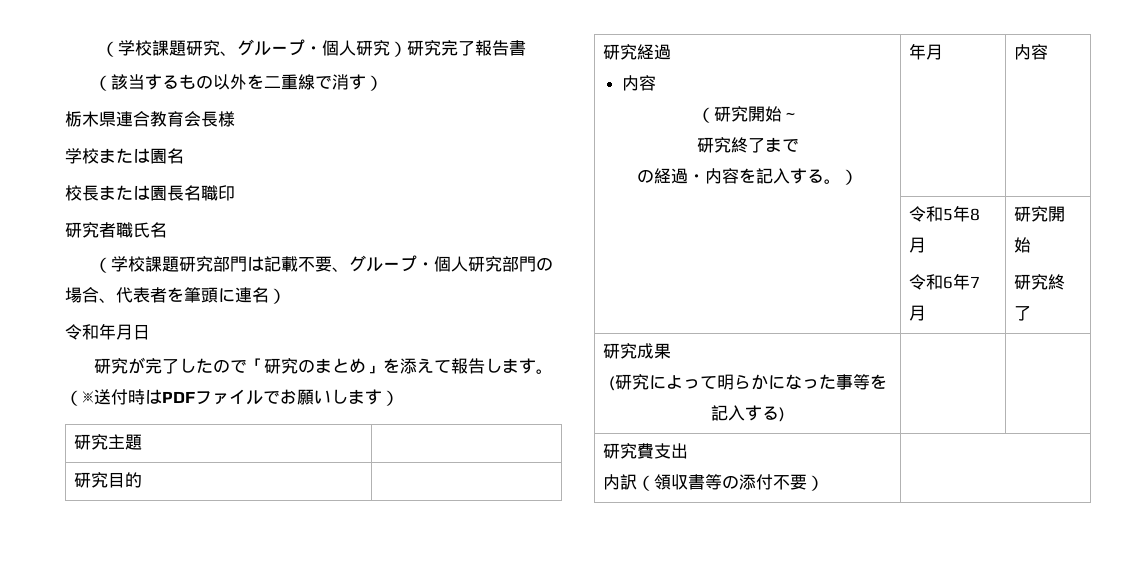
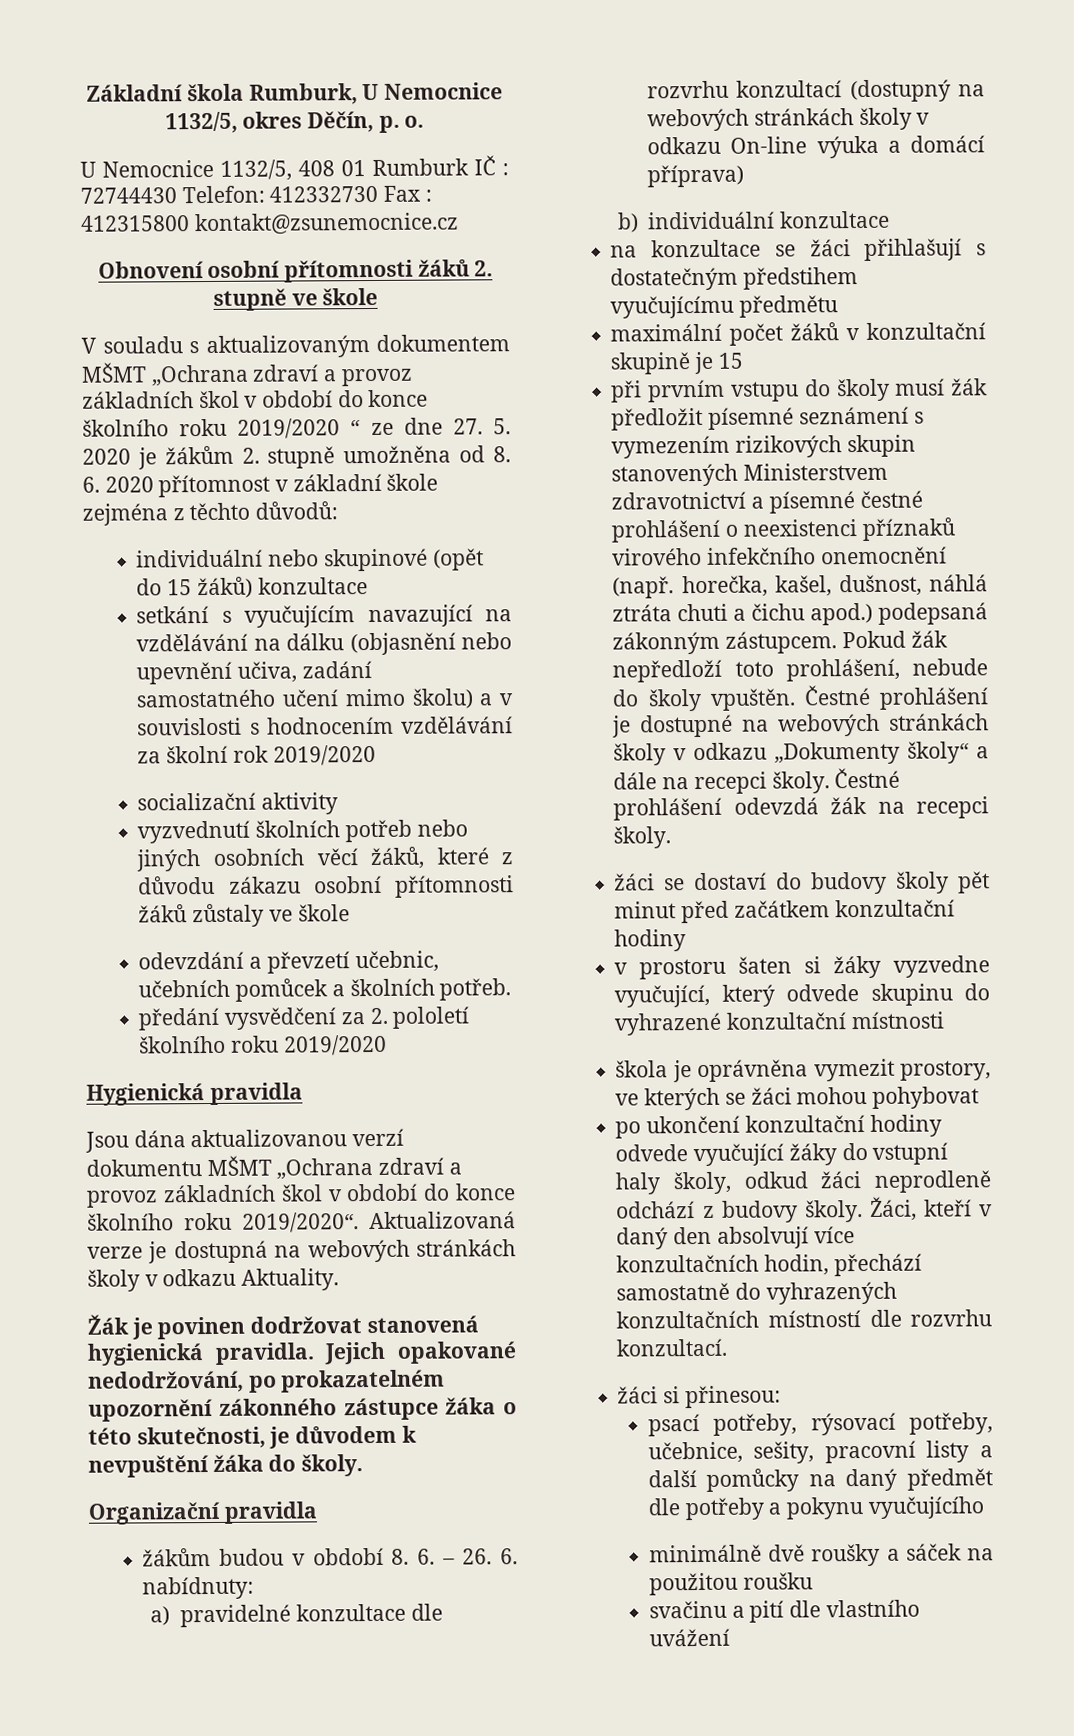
[101,39,526,57] [93,74,383,91] [65,111,235,127] [65,148,184,164] [65,185,235,201] [65,222,167,238] [93,255,553,273] [65,287,286,304] [65,323,150,340] [93,357,553,374] [65,389,399,406] [74,434,143,450] [74,472,143,488] [603,44,672,60] [621,75,656,91] [696,106,799,123] [696,137,799,153] [637,168,858,185] [909,43,944,60] [1014,44,1049,60] [909,205,981,222] [909,237,927,253] [909,273,981,290] [909,305,927,321] [1014,206,1066,222] [1014,237,1032,253] [1014,274,1066,290] [1014,306,1032,321] [603,343,672,359] [608,374,887,391] [710,405,785,422] [603,443,689,459] [603,474,825,491] （学校課題研究、グループ・個人研究）研究完了報告書 // （該当するもの以外を二重線で消す） // 栃木県連合教育会長様 // 学校または園名 // 校長または園長名職印 // 研究者職氏名 // （学校課題研究部門は記載不要、グループ・個人研究部門の場合、代表者を筆頭に連名） // 令和年月日 // 研究が完了したので「研究のまとめ」を添えて報告します。（※送付時はPDFファイルでお願いします） // 研究主題 | // 研究目的 | // 研究経過 // 内容 // （研究開始～ // 研究終了まで // の経過・内容を記入する。） | 年月 | 内容 // | 令和5年8月 // 令和6年7月 | 研究開始 // 研究終了 // 研究成果 // (研究によって明らかになった事等を記入する) | | // 研究費支出 // 内訳（領収書等の添付不要） | -> [86,82,503,105] [164,110,425,134] [80,155,509,181] [80,185,432,204] [81,212,459,236] [97,258,494,283] [212,287,379,311] [81,334,511,359] [81,362,413,387] [82,389,429,409] [82,417,512,439] [82,445,511,470] [82,473,439,498] [82,501,339,526] [136,548,484,572] [136,576,368,599] [136,604,512,628] [136,632,512,656] [136,661,372,685] [136,688,514,709] [137,716,513,736] [137,744,376,766] [137,792,339,815] [137,819,468,844] [136,846,513,872] [138,875,514,898] [138,903,350,928] [138,950,439,974] [138,978,512,1002] [138,1006,470,1031] [139,1034,387,1056] [86,1082,303,1106] [85,1128,405,1153] [86,1155,462,1180] [86,1183,516,1208] [87,1211,516,1233] [87,1239,516,1264] [87,1268,340,1292] [87,1314,479,1340] [87,1341,518,1366] [88,1369,446,1393] [88,1397,517,1422] [88,1424,417,1449] [88,1454,364,1478] [88,1501,317,1525] [142,1547,518,1567] [142,1576,255,1600] [149,1603,443,1628] [647,79,985,103] [647,107,931,132] [647,135,985,159] [647,164,745,188] [616,210,890,233] [610,238,986,261] [610,267,859,291] [610,295,839,319] [610,322,986,346] [610,351,743,375] [611,378,988,403] [611,406,924,431] [611,434,916,459] [611,462,889,487] [611,490,923,514] [611,517,956,543] [612,546,947,566] [612,574,988,599] [612,602,988,626] [612,630,948,655] [612,658,988,683] [612,684,989,712] [612,713,989,738] [613,741,989,766] [613,767,901,795] [613,796,989,821] [613,826,672,849] [614,871,990,895] [614,899,955,924] [614,929,687,952] [614,955,990,980] [614,983,990,1008] [614,1011,944,1036] [615,1058,991,1083] [615,1086,979,1111] [615,1114,942,1139] [615,1142,949,1167] [615,1170,991,1195] [616,1196,993,1223] [616,1226,855,1250] [616,1253,922,1277] [616,1281,897,1305] [616,1309,992,1329] [616,1338,728,1357] [617,1385,781,1409] [647,1412,993,1437] [647,1440,993,1464] [647,1468,993,1492] [647,1496,984,1521] [648,1543,994,1567] [648,1572,813,1596] [648,1599,920,1623] [648,1628,730,1647] Základní škola Rumburk, U Nemocnice 1132/5, okres Děčín, p. o. // U Nemocnice 1132/5, 408 01 Rumburk IČ : 72744430 Telefon: 412332730 Fax : 412315800 kontakt@zsunemocnice.cz // Obnovení osobní přítomnosti žáků 2. stupně ve škole // V souladu s aktualizovaným dokumentem MŠMT „Ochrana zdraví a provoz základních škol v období do konce školního roku 2019/2020 “ ze dne 27. 5. 2020 je žákům 2. stupně umožněna od 8. 6. 2020 přítomnost v základní škole zejména z těchto důvodů: // individuální nebo skupinové (opět do 15 žáků) konzultace // setkání s vyučujícím navazující na vzdělávání na dálku (objasnění nebo upevnění učiva, zadání samostatného učení mimo školu) a v souvislosti s hodnocením vzdělávání za školní rok 2019/2020 // socializační aktivity // vyzvednutí školních potřeb nebo jiných osobních věcí žáků, které z důvodu zákazu osobní přítomnosti žáků zůstaly ve škole // odevzdání a převzetí učebnic, učebních pomůcek a školních potřeb. // předání vysvědčení za 2. pololetí školního roku 2019/2020 // Hygienická pravidla // Jsou dána aktualizovanou verzí dokumentu MŠMT „Ochrana zdraví a provoz základních škol v období do konce školního roku 2019/2020“. Aktualizovaná verze je dostupná na webových stránkách školy v odkazu Aktuality. // Žák je povinen dodržovat stanovená hygienická pravidla. Jejich opakované nedodržování, po prokazatelném upozornění zákonného zástupce žáka o této skutečnosti, je důvodem k nevpuštění žáka do školy. // Organizační pravidla // žákům budou v období 8. 6. – 26. 6. nabídnuty: // a) pravidelné konzultace dle rozvrhu konzultací (dostupný na webových stránkách školy v odkazu On-line výuka a domácí příprava) // b) individuální konzultace // na konzultace se žáci přihlašují s dostatečným předstihem vyučujícímu předmětu // maximální počet žáků v konzultační skupině je 15 // při prvním vstupu do školy musí žák předložit písemné seznámení s vymezením rizikových skupin stanovených Ministerstvem zdravotnictví a písemné čestné prohlášení o neexistenci příznaků virového infekčního onemocnění (např. horečka, kašel, dušnost, náhlá ztráta chuti a čichu apod.) podepsaná zákonným zástupcem. Pokud žák nepředloží toto prohlášení, nebude do školy vpuštěn. Čestné prohlášení je dostupné na webových stránkách školy v odkazu „Dokumenty školy“ a dále na recepci školy. Čestné prohlášení odevzdá žák na recepci školy. // žáci se dostaví do budovy školy pět minut před začátkem konzultační hodiny // v prostoru šaten si žáky vyzvedne vyučující, který odvede skupinu do vyhrazené konzultační místnosti // škola je oprávněna vymezit prostory, ve kterých se žáci mohou pohybovat // po ukončení konzultační hodiny odvede vyučující žáky do vstupní haly školy, odkud žáci neprodleně odchází z budovy školy. Žáci, kteří v daný den absolvují více konzultačních hodin, přechází samostatně do vyhrazených konzultačních místností dle rozvrhu konzultací. // žáci si přinesou: // psací potřeby, rýsovací potřeby, učebnice, sešity, pracovní listy a další pomůcky na daný předmět dle potřeby a pokynu vyučujícího // minimálně dvě roušky a sáček na použitou roušku // svačinu a pití dle vlastního uvážení

